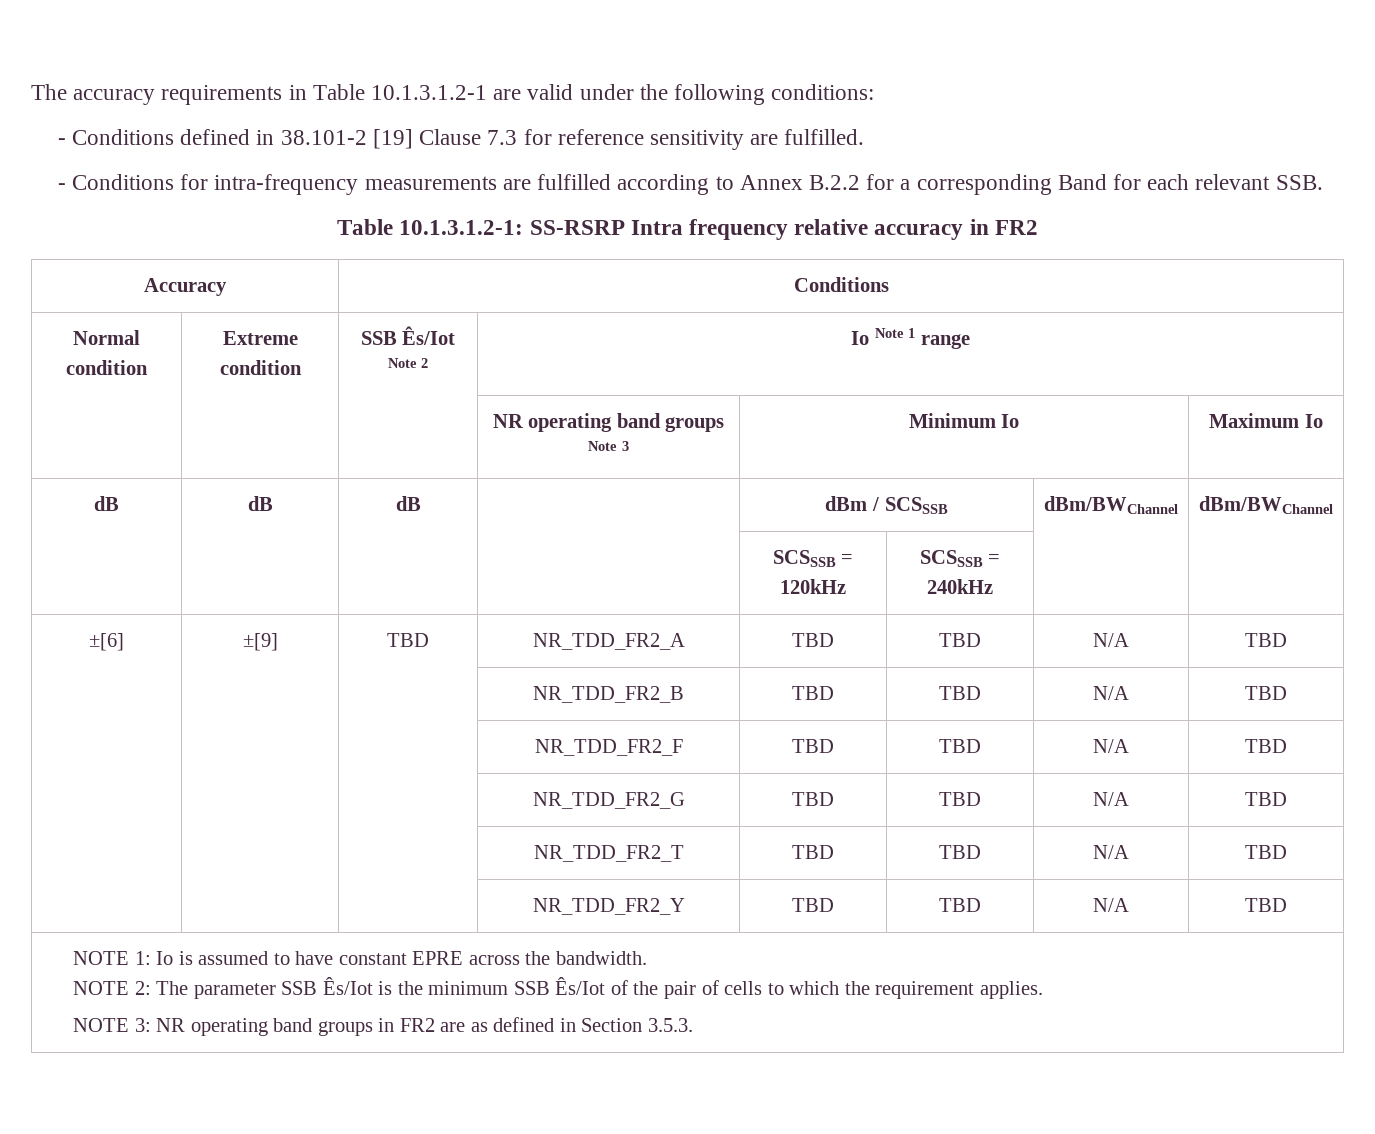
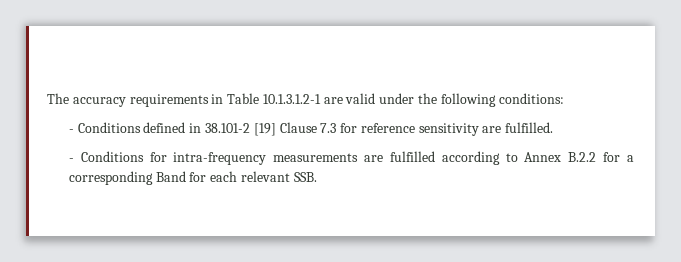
[337,219,1038,240] [144,278,227,296] [793,277,889,292] [73,330,140,345] [66,360,148,375] [222,331,298,345] [219,360,302,375] [360,326,456,345] [387,358,429,368] [851,328,970,349] [492,413,725,432] [588,441,629,451] [908,413,1020,428] [1209,413,1323,428] [94,496,119,511] [247,496,273,511] [395,496,421,511] [825,496,948,514] [1044,496,1178,514] [1199,496,1333,514] [772,550,854,567] [780,579,846,594] [919,550,1001,567] [927,579,993,594] [89,633,124,651] [242,633,278,651] [387,633,429,647] [532,633,685,650] [792,633,834,647] [939,633,981,647] [1093,633,1129,647] [1245,633,1287,647] [533,686,684,703] [792,686,834,700] [939,686,981,700] [1093,686,1129,700] [1245,686,1287,700] [534,739,683,756] [792,739,834,753] [939,739,981,753] [1093,739,1129,753] [1245,739,1287,753] [532,792,685,809] [792,792,834,806] [939,792,981,806] [1093,792,1129,806] [1245,792,1287,806] [533,845,684,862] [792,845,834,859] [939,845,981,859] [1093,845,1129,859] [1245,845,1287,859] [532,898,685,915] [792,898,834,912] [939,898,981,912] [1093,898,1129,912] [1245,898,1287,912] [73,951,647,965] [73,977,1043,999] [73,1017,694,1036] // Table 10.1.3.1.2-1: SS-RSRP Intra frequency relative accuracy in FR2 // Accuracy | Conditions // Normal condition | Extreme condition | SSB Ês/Iot Note 2 | Io Note 1 range // | | | NR operating band groups Note 3 | Minimum Io | Maximum Io // dB | dB | dB | | dBm / SCSSSB | dBm/BWChannel | dBm/BWChannel // | | | | SCSSSB = 120kHz | SCSSSB = 240kHz | | // ±[6] | ±[9] | TBD | NR_TDD_FR2_A | TBD | TBD | N/A | TBD // | | | NR_TDD_FR2_B | TBD | TBD | N/A | TBD // | | | NR_TDD_FR2_F | TBD | TBD | N/A | TBD // | | | NR_TDD_FR2_G | TBD | TBD | N/A | TBD // | | | NR_TDD_FR2_T | TBD | TBD | N/A | TBD // | | | NR_TDD_FR2_Y | TBD | TBD | N/A | TBD // NOTE 1: Io is assumed to have constant EPRE across the bandwidth. // NOTE 2: The parameter SSB Ês/Iot is the minimum SSB Ês/Iot of the pair of cells to which the requirement applies. // NOTE 3: NR operating band groups in FR2 are as defined in Section 3.5.3. -> (317, 177) none

